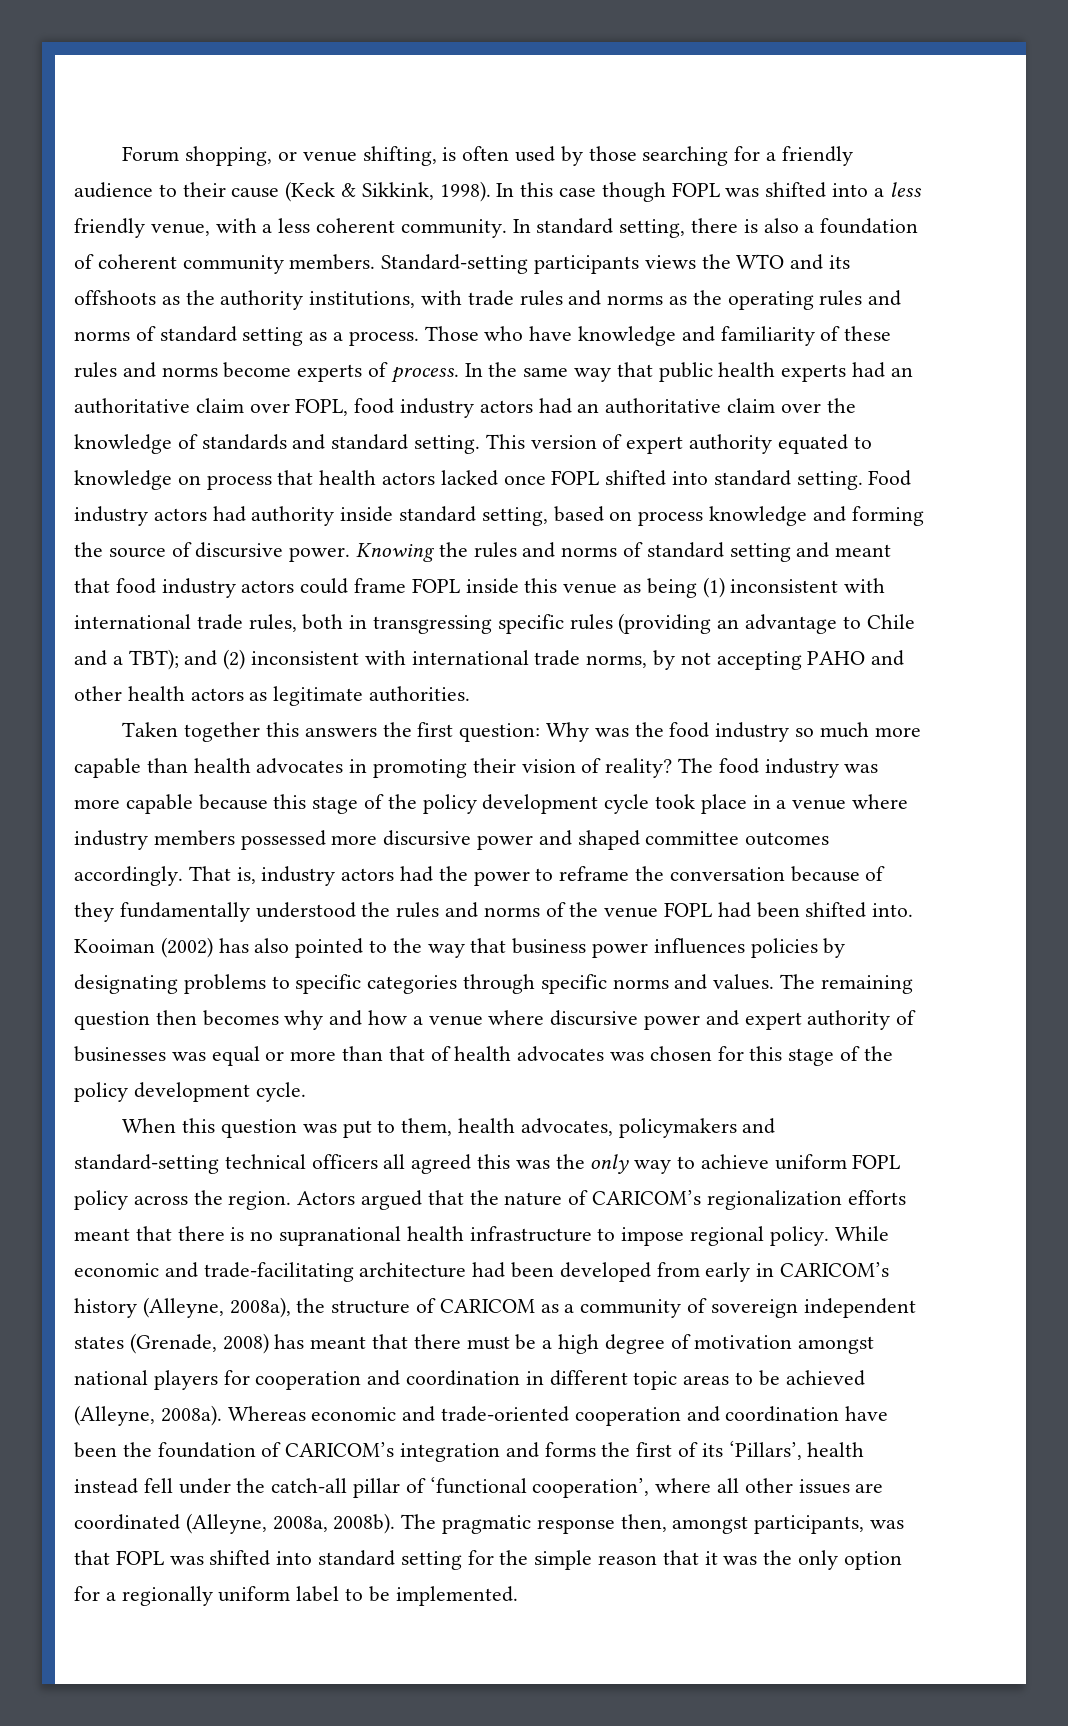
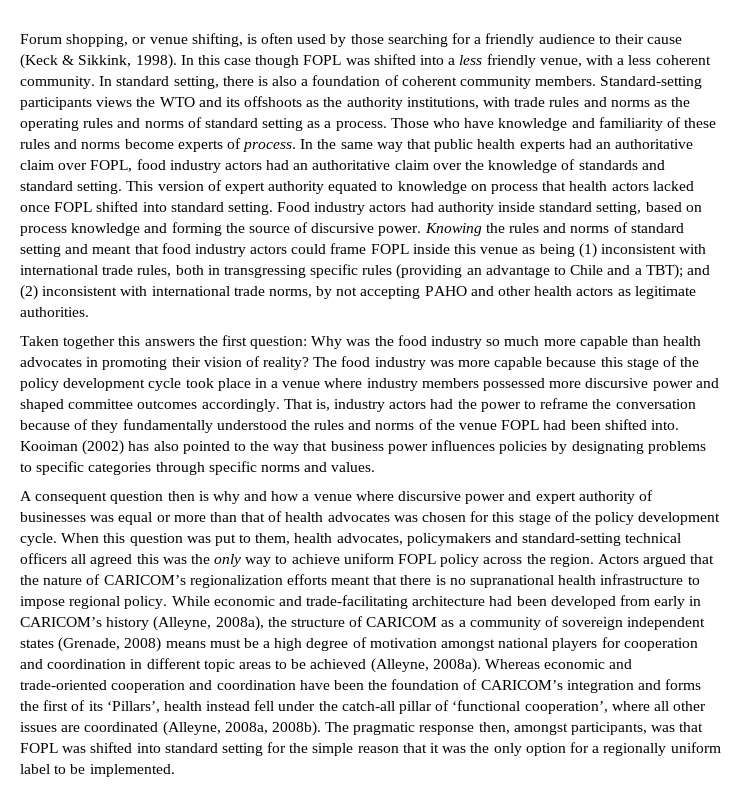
[780,974,913,994] The remaining -> [20,491,108,504] // A consequent
[202,1010,279,1026] becomes -> [198,491,209,501] is
(306, 1092) // -> (57, 539) none
[274,1334,461,1349] has meant that there -> [165,641,206,648] means

